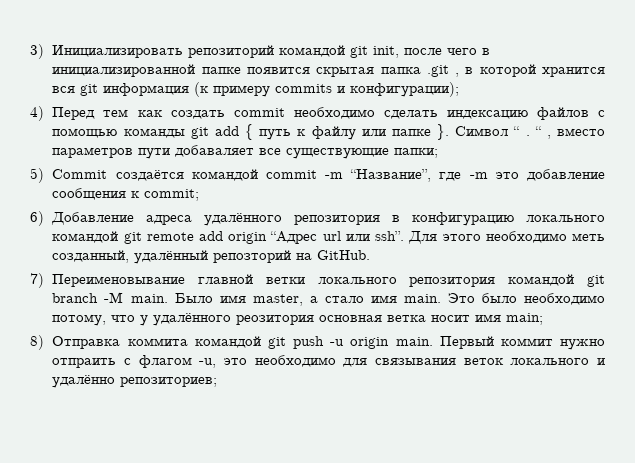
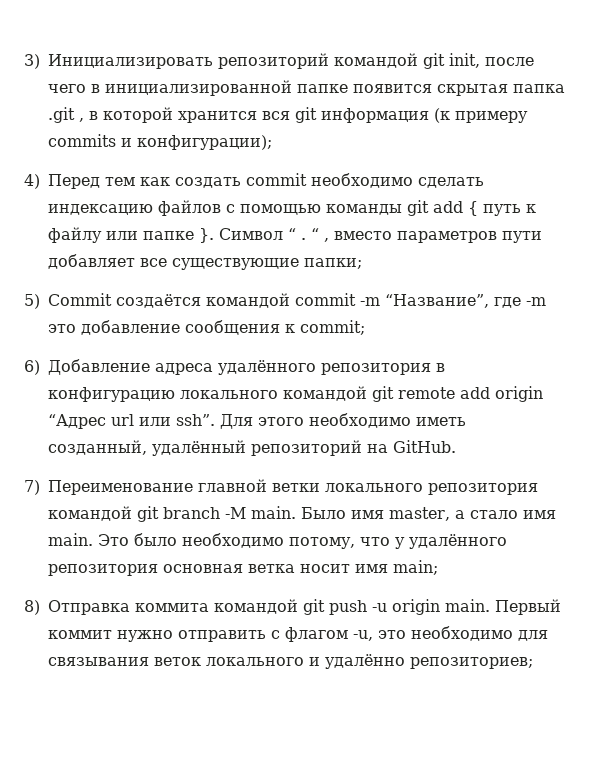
[175,145,255,157] добаваляет -> [48,254,135,269] добавляет
[572,233,605,241] меть -> [416,417,466,426] иметь
[213,250,292,263] репозторий -> [251,440,362,456] репозиторий
[52,274,186,287] Переименовывание -> [48,480,193,495] Переименование
[236,315,315,325] реозитория -> [48,564,158,576] репозитория
[52,358,117,368] отпраить -> [178,630,266,642] отправить

